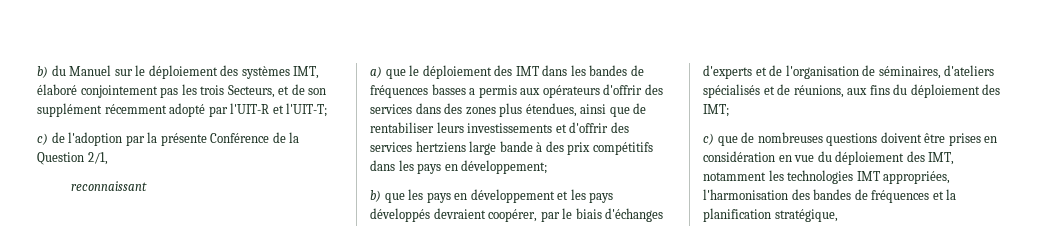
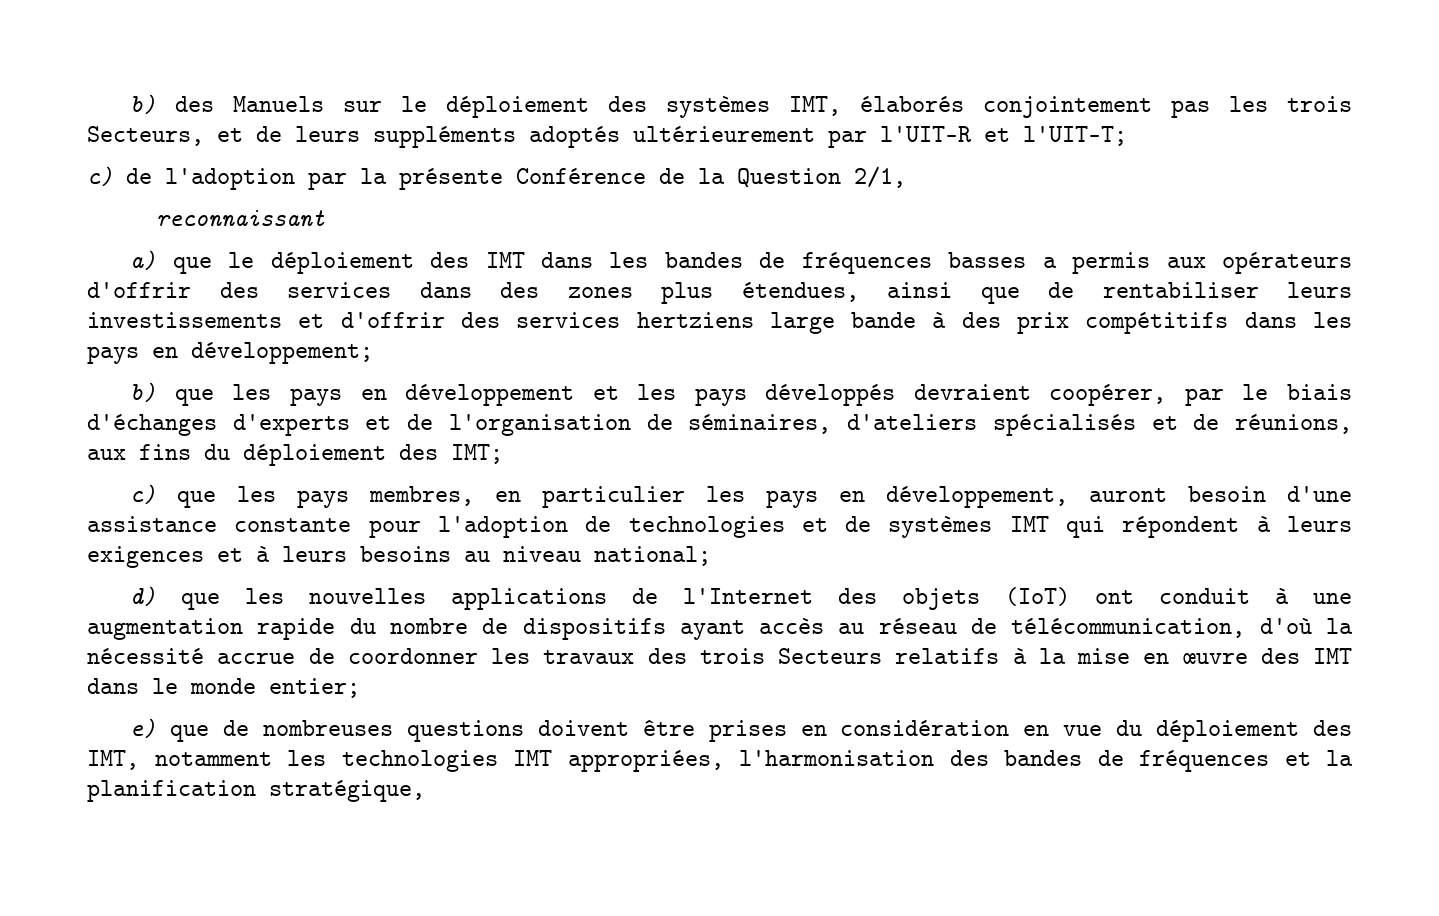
[37,65,112,78] b) du Manuel -> [130,94,325,115] b) des Manuels
[37,84,77,95] élaboré -> [860,96,965,112] élaborés
[308,88,327,95] [37,103,206,117] son supplément récemment adopté -> [295,126,815,148] leurs suppléments adoptés ultérieurement
(738, 141) none -> [237,486,1352,508] [87,516,1352,538] [87,546,711,568] [130,586,1353,610] [87,618,1353,640] [87,648,1352,664] [87,678,360,698] [130,718,210,742] les pays membres, en particulier les pays en développement, auront besoin d'une assistance constante pour l'adoption de technologies et de systèmes IMT qui répondent à leurs exigences et à leurs besoins au niveau national; // d) que les nouvelles applications de l'Internet des objets (IoT) ont conduit à une augmentation rapide du nombre de dispositifs ayant accès au réseau de télécommunication, d'où la nécessité accrue de coordonner les travaux des trois Secteurs relatifs à la mise en œuvre des IMT dans le monde entier; // e) que

